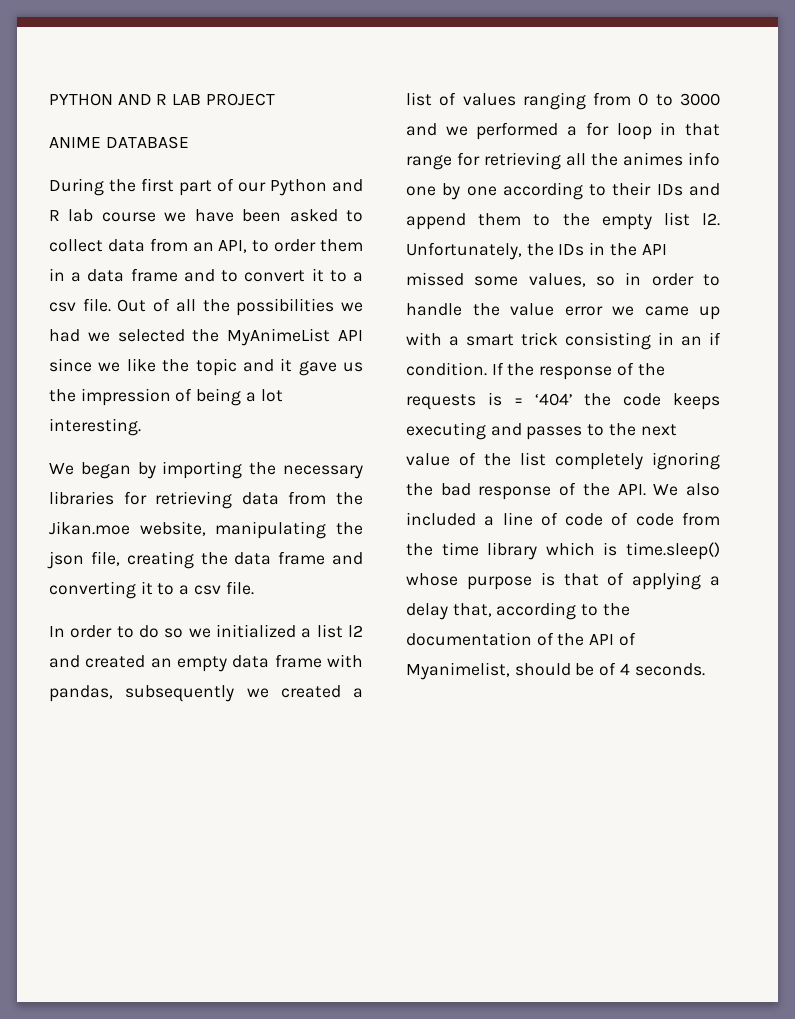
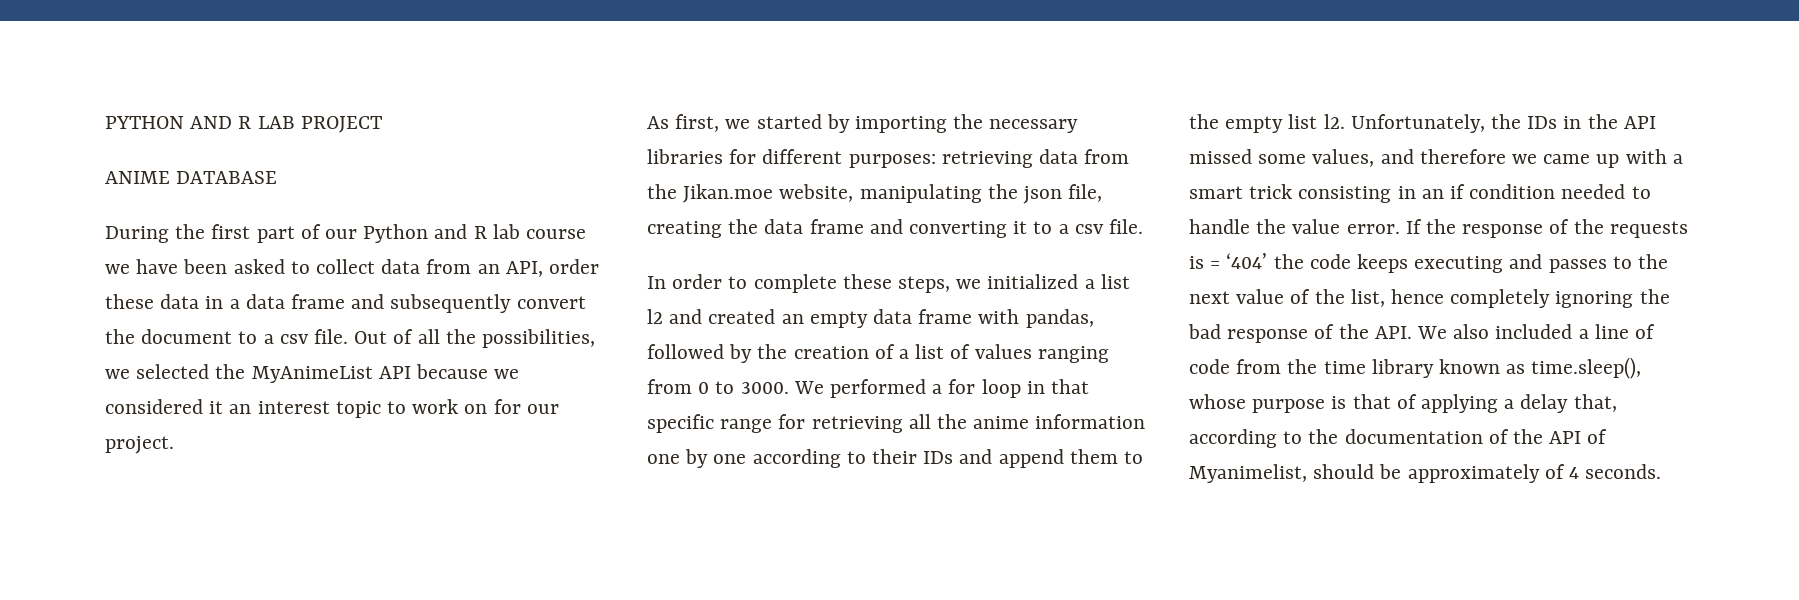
[252,239,363,252] to order them -> [549,259,600,274] [105,294,200,309] order these data
[221,268,324,282] to convert it -> [390,294,586,313] [105,329,233,344] subsequently convert the document
[236,298,364,316] [49,329,80,342] possibilities we had -> [482,329,596,348] possibilities,
[49,358,363,376] [49,388,283,406] [49,418,141,436] [49,462,131,479] since we like the topic and it gave us the impression of being a lot interesting. // We began -> [416,364,520,379] [105,399,559,418] [105,436,174,454] [647,114,822,132] because we considered it an interest topic to work on for our project. // As first, we started
(147, 498) none -> [762,149,936,168] different purposes:
[139,625,184,638] do so -> [753,274,951,293] complete these steps,
[125,685,341,702] subsequently we created -> [647,344,895,363] followed by the creation of
[680,93,720,106] [406,123,468,136] 3000 and we -> [740,381,824,394] 3000. We
(720, 129) none -> [647,414,714,433] specific
[623,152,720,166] animes info -> [973,414,1146,429] anime information
[596,272,720,286] [406,303,603,316] so in order to handle the value error -> [1380,149,1506,164] and therefore
[406,362,487,376] condition. -> [1469,184,1651,199] [1189,219,1400,234] condition needed to handle the value error.
[520,452,546,466] list -> [1350,289,1445,307] list, hence
[611,512,674,526] of code -> (1230, 366) none
[545,542,720,560] which is time.sleep() -> [1439,357,1642,379] known as time.sleep(),
(595, 669) none -> [1407,464,1540,483] approximately

